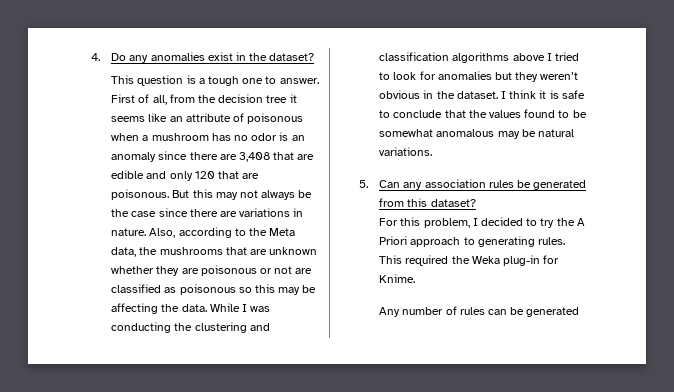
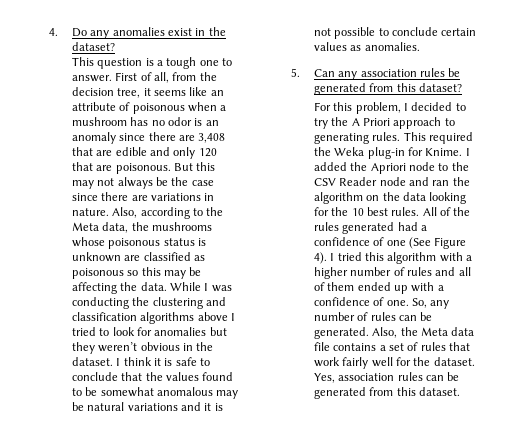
[266,95,288,103] tree -> [117,88,141,98] tree,
[225,247,318,255] [111,265,293,276] that are unknown whether they are poisonous or not -> [71,237,206,249] [71,252,121,262] whose poisonous status is unknown
[379,147,433,156] variations. -> [127,402,223,411] [313,27,477,39] [313,42,420,51] variations and it is not possible to conclude certain values as anomalies.
[379,307,401,317] // Any -> [465,148,470,156] [313,162,469,174] [313,177,470,186] [313,192,467,204] [313,207,471,216] [313,222,427,234] [313,237,467,249] [313,252,473,264] [313,267,471,279] [313,282,444,294] [313,297,450,309] I added the Apriori node to the CSV Reader node and ran the algorithm on the data looking for the 10 best rules. All of the rules generated had a confidence of one (See Figure 4). I tried this algorithm with a higher number of rules and all of them ended up with a confidence of one. So, any
[526,307,580,317] generated -> [313,327,475,339] [313,342,471,351] [313,357,475,369] [313,372,460,383] [313,387,460,399] generated. Also, the Meta data file contains a set of rules that work fairly well for the dataset. Yes, association rules can be generated from this dataset.

